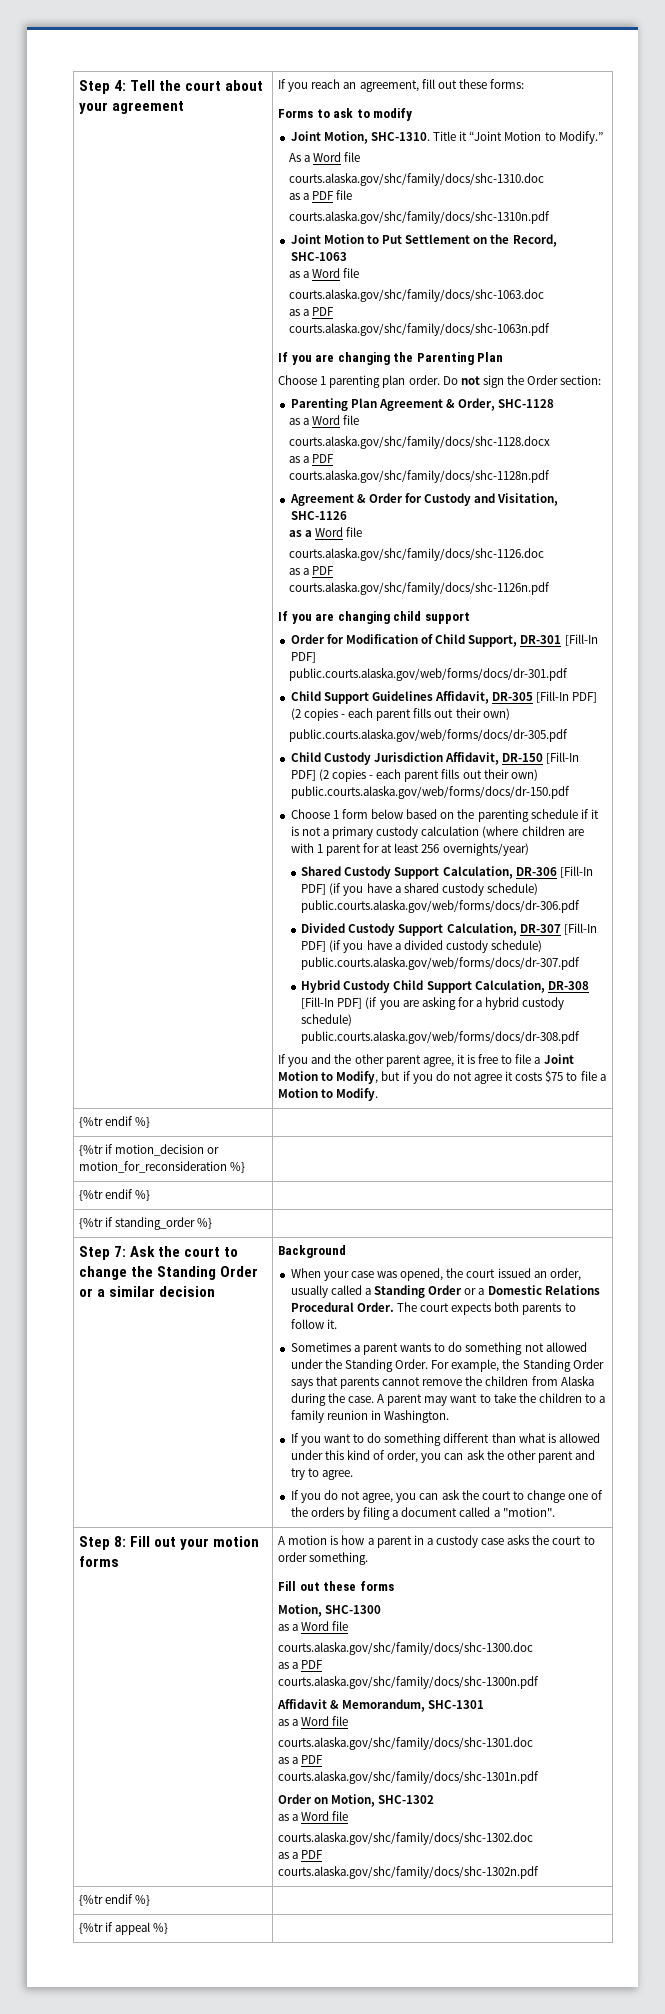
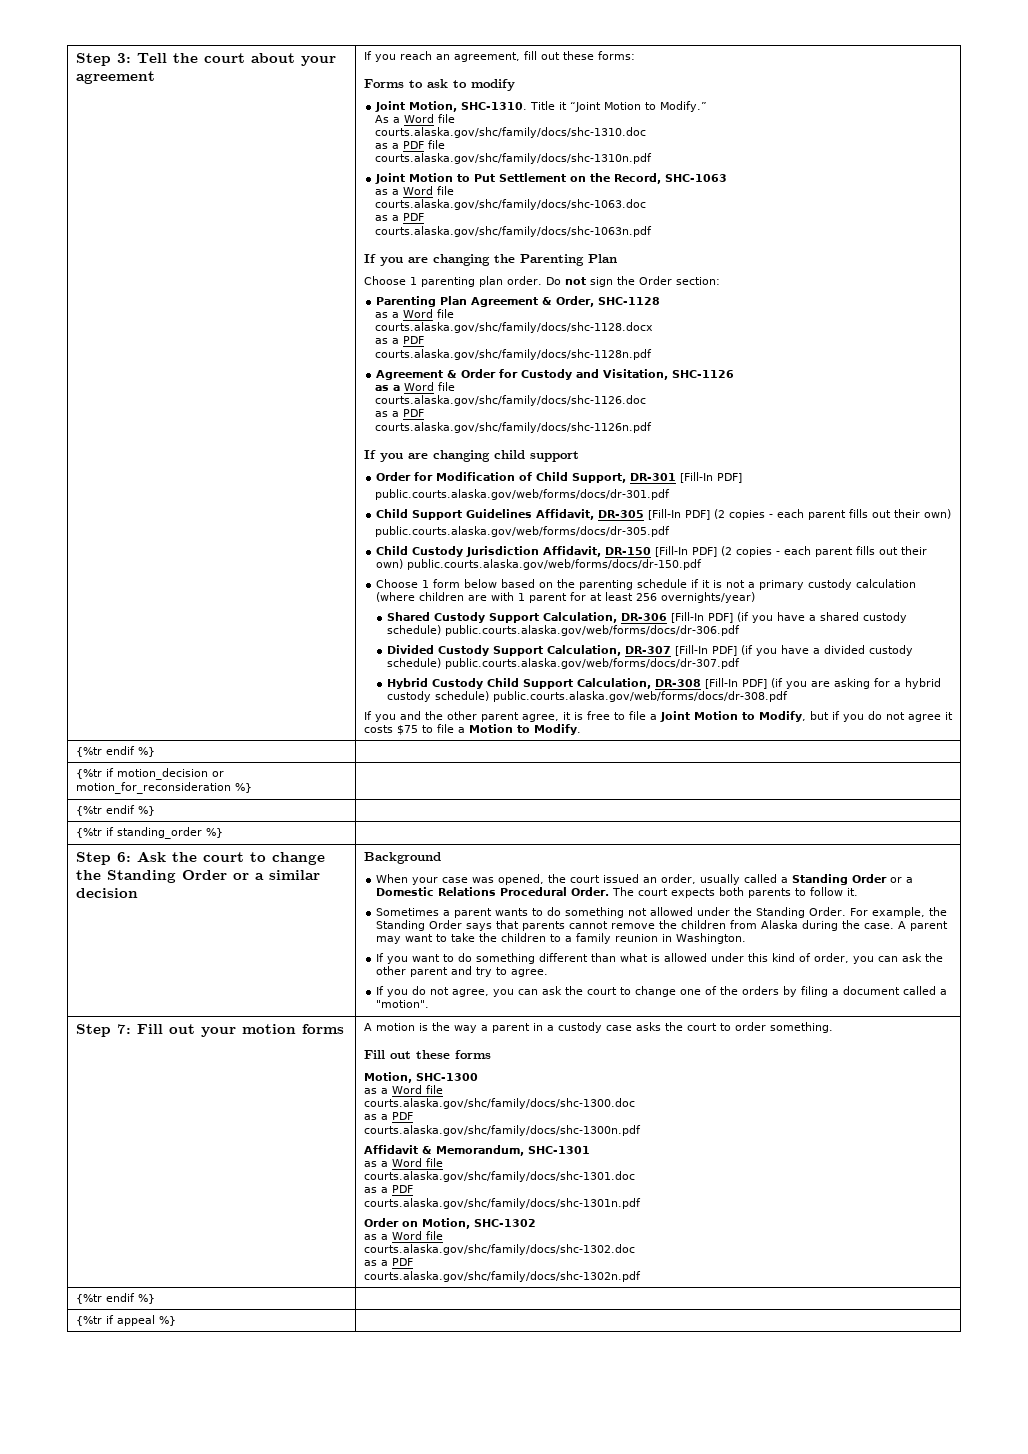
[79,80,127,94] Step 4: -> [75,53,131,66] Step 3:
[114,1246,127,1257] 7: -> [116,852,131,862] 6:
[114,1536,127,1547] 8: -> [116,1024,131,1034] 7:
[341,1535,365,1545] how -> [431,1022,477,1033] the way

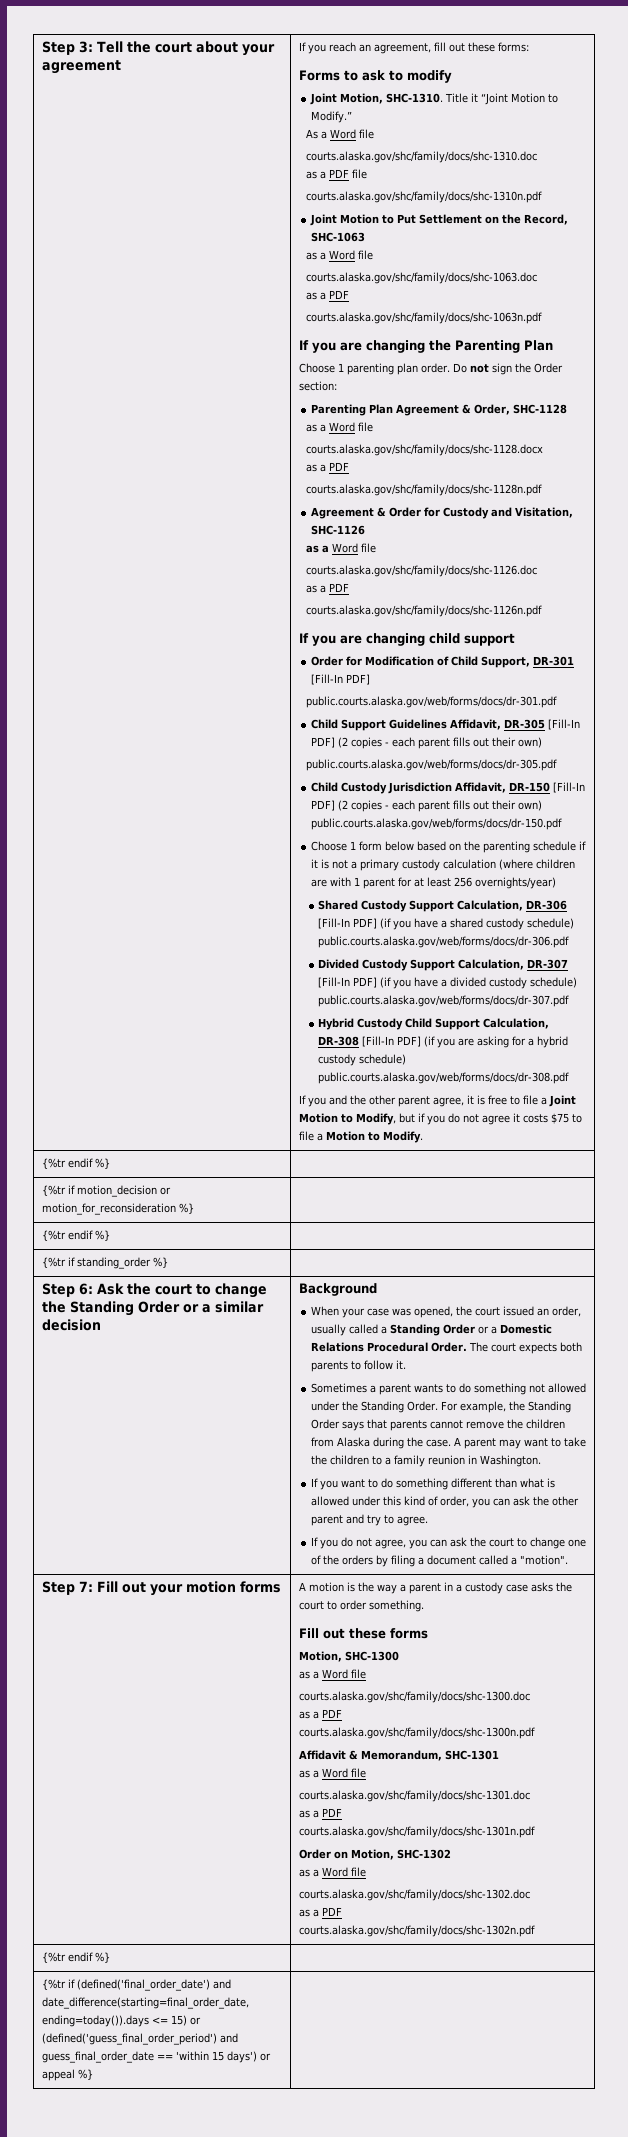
(114, 1319) none -> [76,1979,231,1991] [41,1997,249,2009] [41,2015,201,2027] [41,2033,238,2045] [41,2051,271,2063] (defined('final_order_date') and date_difference(starting=final_order_date, ending=today()).days <= 15) or (defined('guess_final_order_period') and guess_final_order_date == 'within 15 days') or

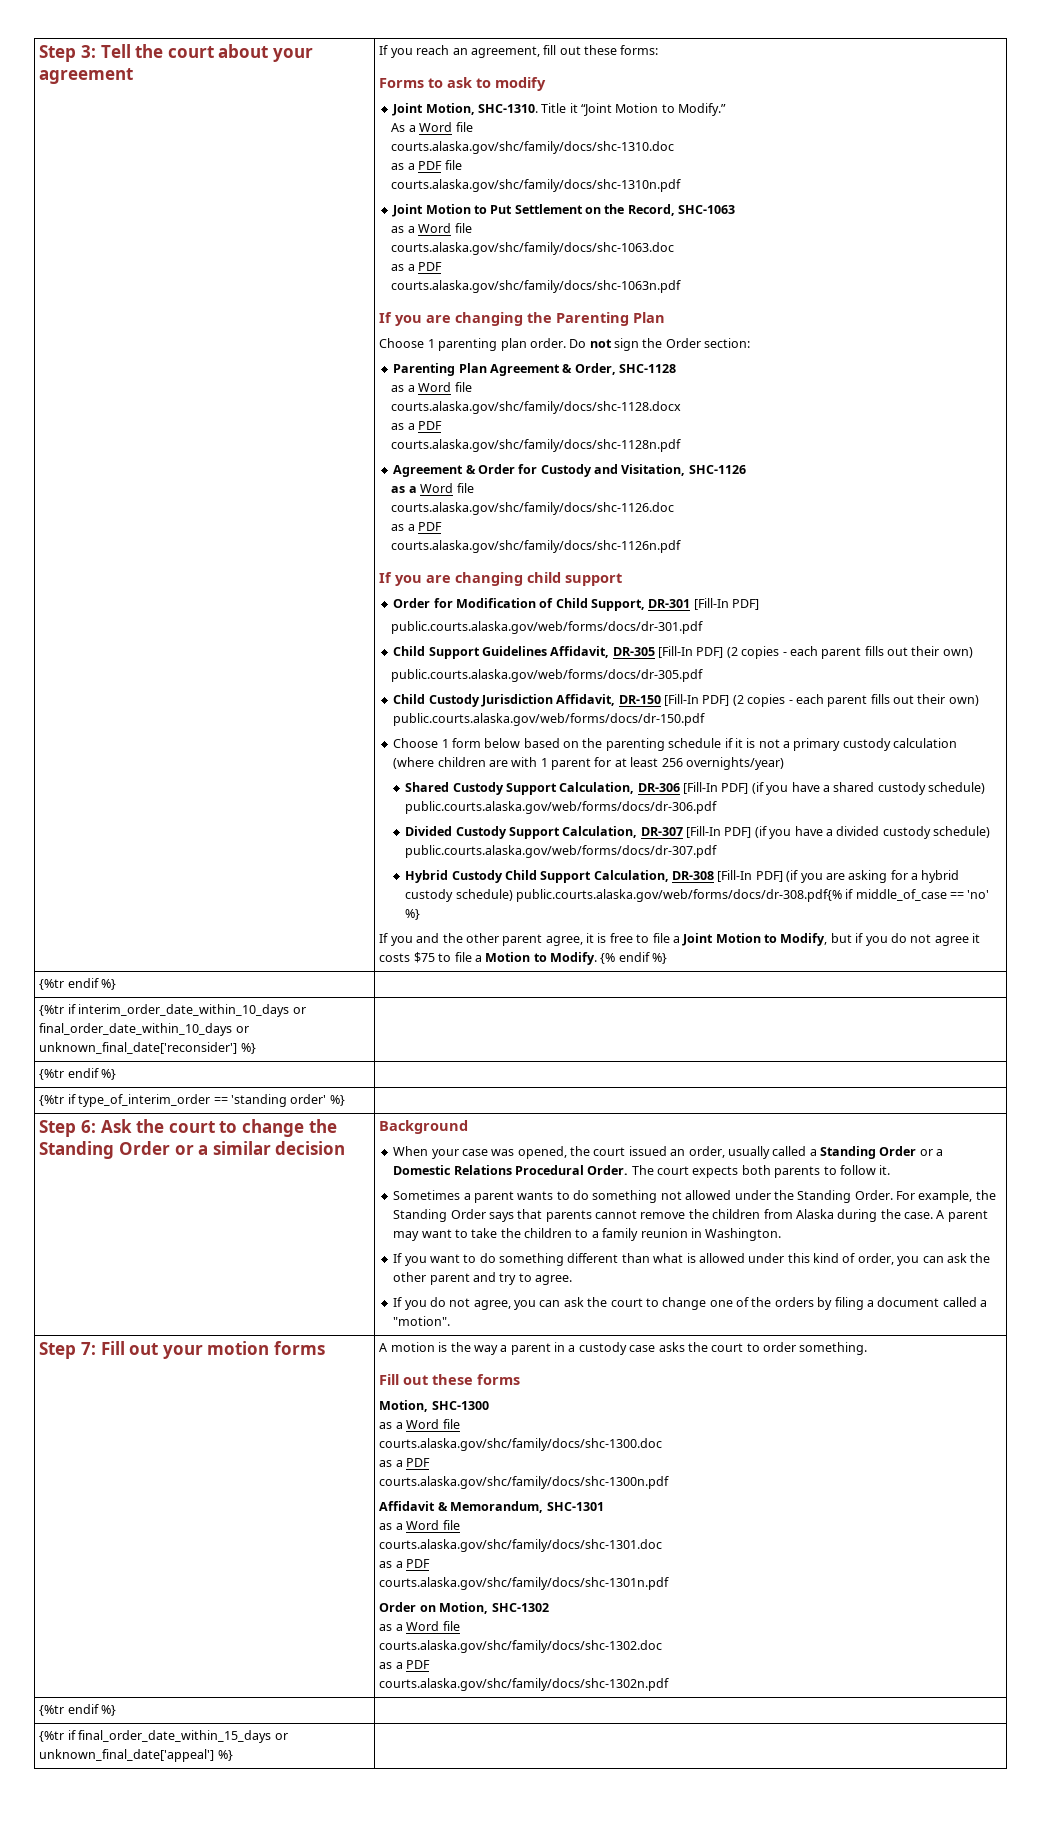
[318,1072,570,1084] public.courts.alaska.gov/web/forms/docs/dr-308.pdf -> [515,889,990,902] [405,909,421,920] public.courts.alaska.gov/web/forms/docs/dr-308.pdf{% if middle_of_case == 'no' %}
[41,1158,110,1169] [41,1185,171,1197] [41,1203,176,1215] // {%tr endif %} | // {%tr if motion_decision or motion_for_reconsideration -> [600,952,668,964] [39,978,117,990] [39,1004,306,1017] [39,1023,249,1036] [39,1042,238,1054] {% endif %} // {%tr endif %} | // {%tr if interim_order_date_within_10_days or final_order_date_within_10_days or unknown_final_date['reconsider']
[76,1257,151,1269] standing_order -> [78,1094,327,1107] type_of_interim_order == 'standing order'
[76,1979,231,1991] [41,1997,249,2009] [41,2015,201,2027] [41,2033,238,2045] [41,2051,271,2063] [41,2069,75,2081] (defined('final_order_date') and date_difference(starting=final_order_date, ending=today()).days <= 15) or (defined('guess_final_order_period') and guess_final_order_date == 'within 15 days') or appeal -> [78,1730,288,1743] [39,1749,215,1762] final_order_date_within_15_days or unknown_final_date['appeal']

